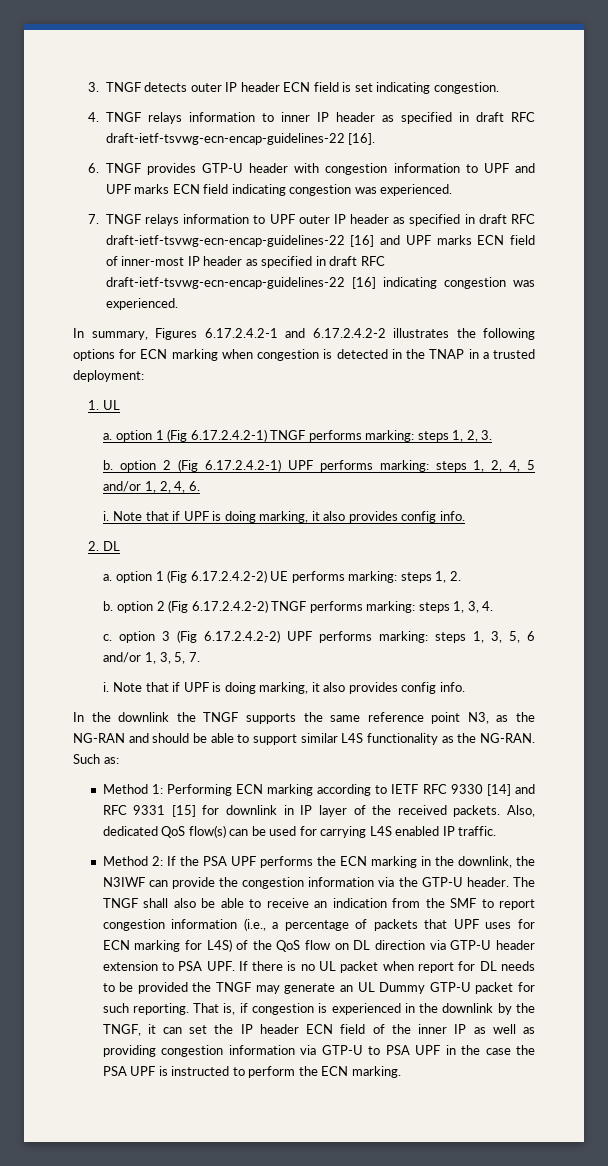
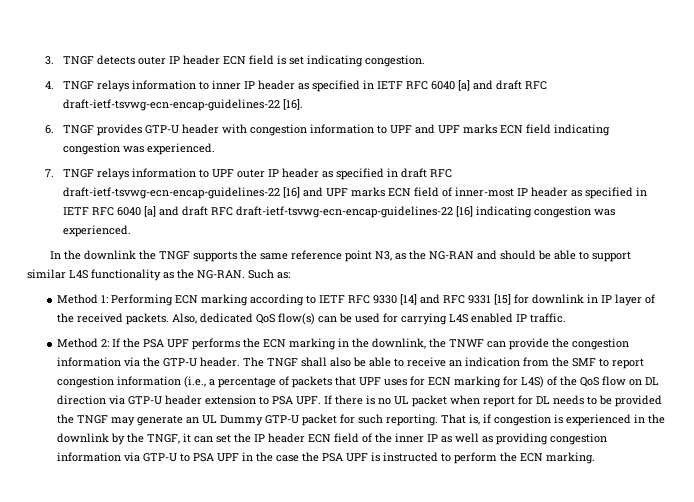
(469, 117) none -> [376,80,493,91] IETF RFC 6040 [a] and
(326, 261) none -> [62,206,179,217] IETF RFC 6040 [a] and
[73,328,535,340] [73,349,535,361] [73,370,144,382] [88,400,120,410] [103,429,493,442] [103,459,535,472] [103,481,200,493] [103,511,465,523] [88,541,120,551] [103,570,461,583] [103,600,494,613] [103,630,536,643] [103,652,200,664] [103,682,465,694] // In summary, Figures 6.17.2.4.2-1 and 6.17.2.4.2-2 illustrates the following options for ECN marking when congestion is detected in the TNAP in a trusted deployment: // 1. UL // a. option 1 (Fig 6.17.2.4.2-1) TNGF performs marking: steps 1, 2, 3. // b. option 2 (Fig 6.17.2.4.2-1) UPF performs marking: steps 1, 2, 4, 5 and/or 1, 2, 4, 6. // i. Note that if UPF is doing marking, it also provides config info. // 2. DL // a. option 1 (Fig 6.17.2.4.2-2) UE performs marking: steps 1, 2. // b. option 2 (Fig 6.17.2.4.2-2) TNGF performs marking: steps 1, 3, 4. // c. option 3 (Fig 6.17.2.4.2-2) UPF performs marking: steps 1, 3, 5, 6 and/or 1, 3, 5, 7. // i. Note that if UPF is doing marking, it also provides config info. -> (131, 231) none
[102,877,145,887] N3IWF -> [448,339,484,347] TNWF

